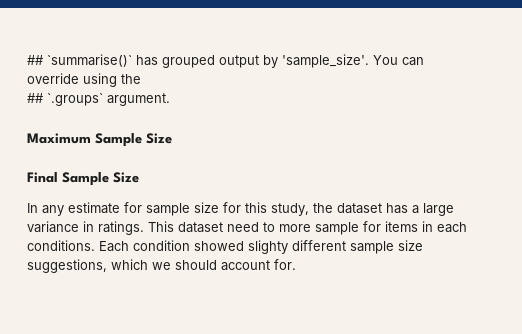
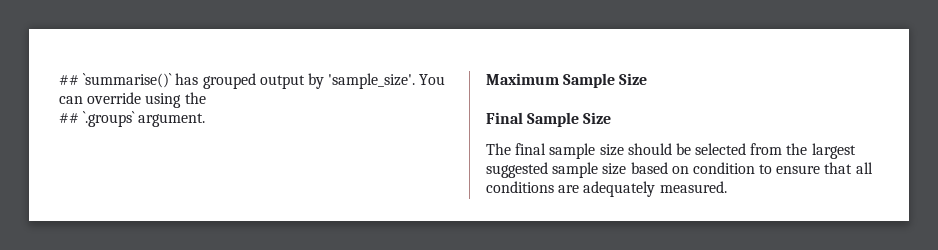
[27,202,454,216] [27,221,467,235] [27,240,423,254] [27,259,296,273] In any estimate for sample size for this study, the dataset has a large variance in ratings. This dataset need to more sample for items in each conditions. Each condition showed slighty different sample size suggestions, which we should account for. -> [486,143,856,159] [486,162,873,178] [486,181,727,197] The final sample size should be selected from the largest suggested sample size based on condition to ensure that all conditions are adequately measured.

